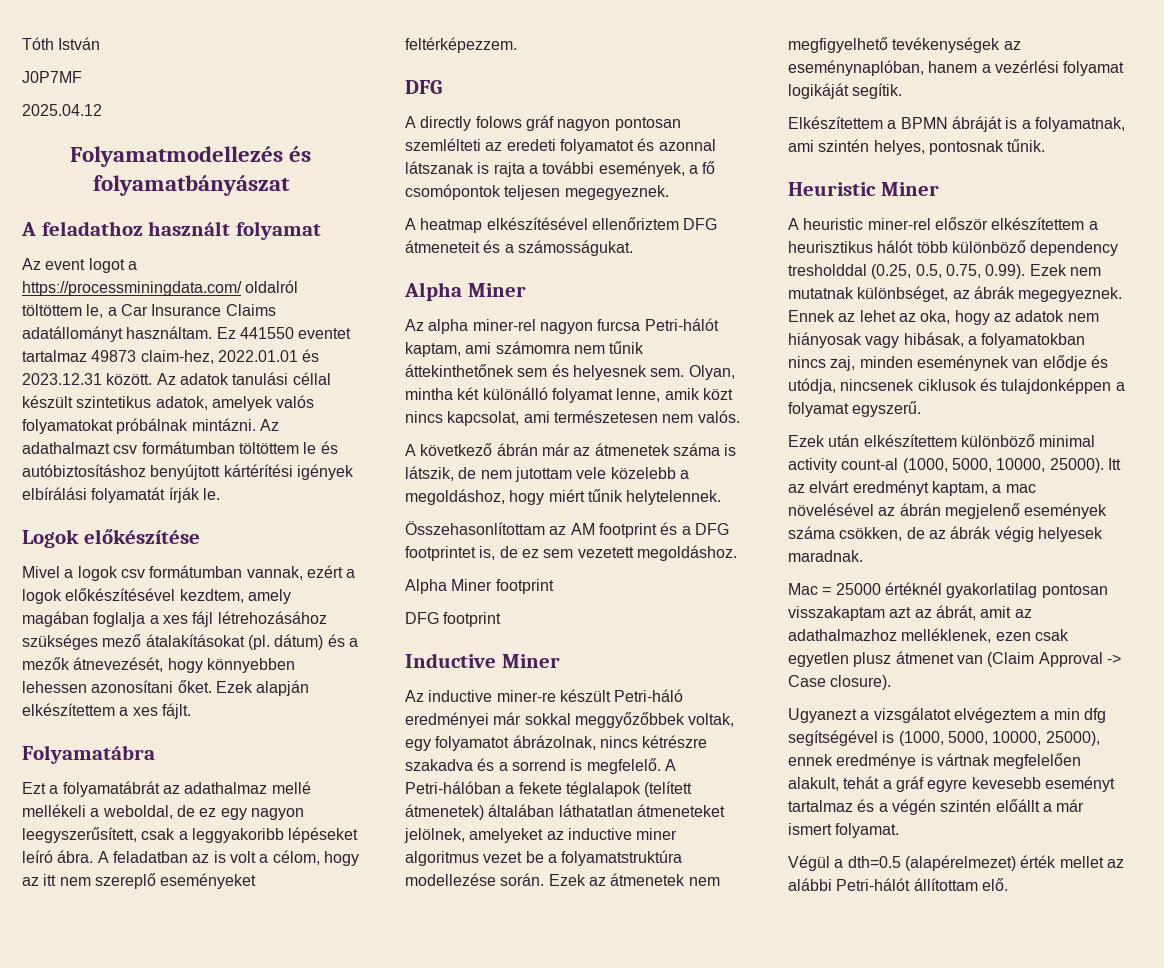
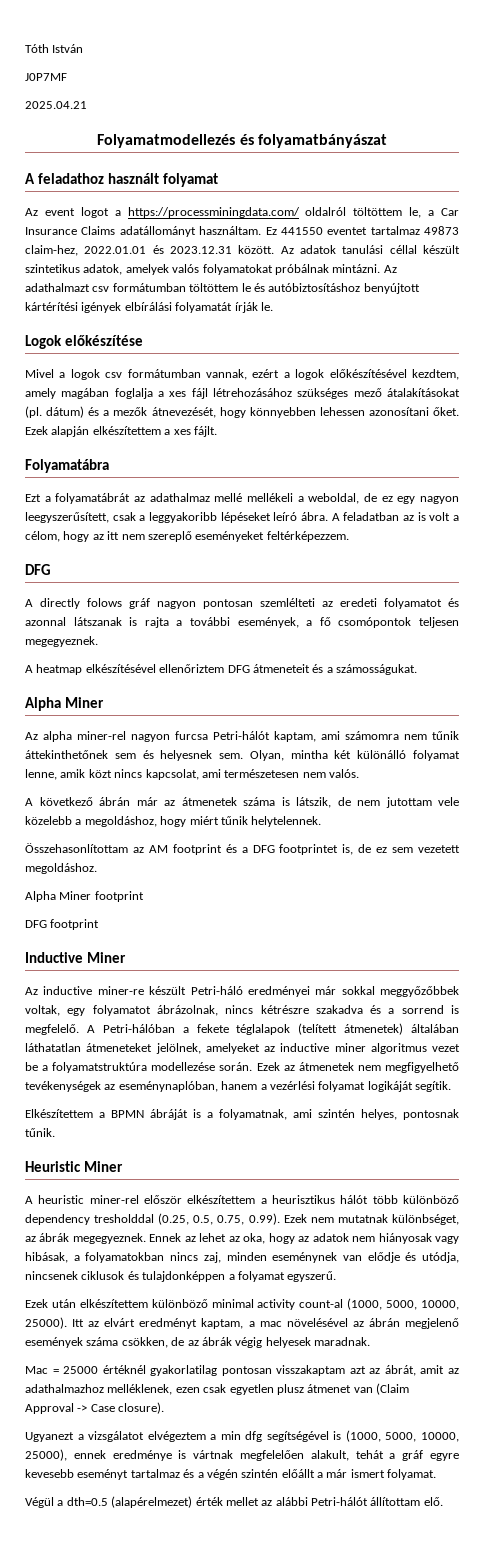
[22,104,102,116] 2025.04.12 -> [25,101,87,109] 2025.04.21

